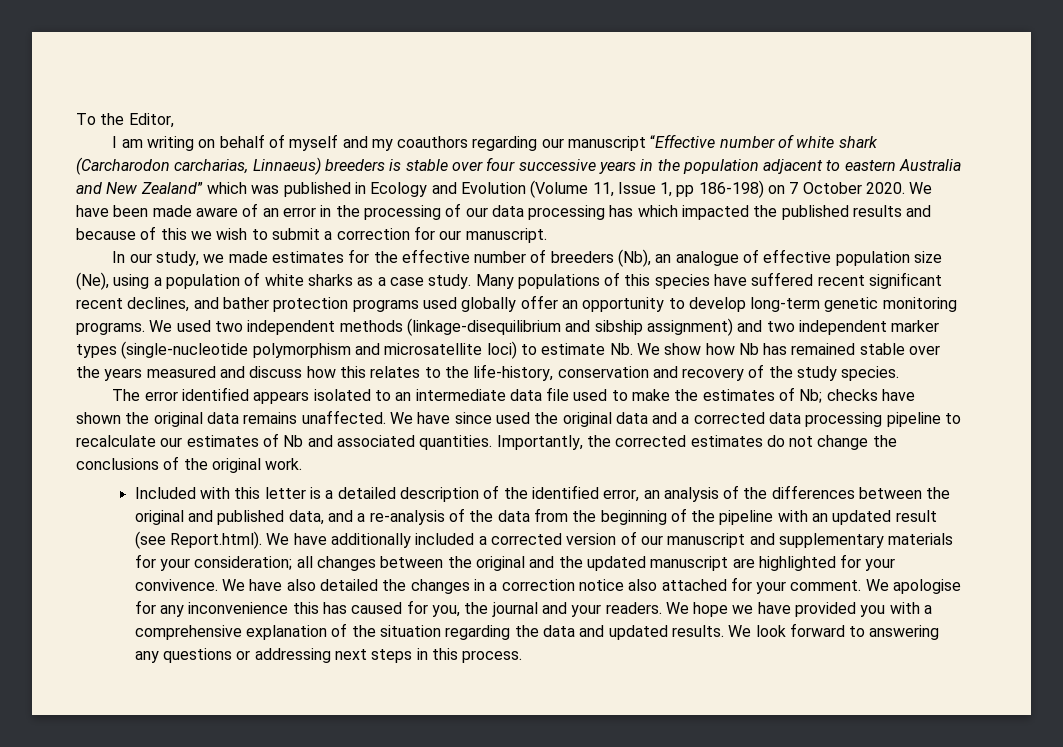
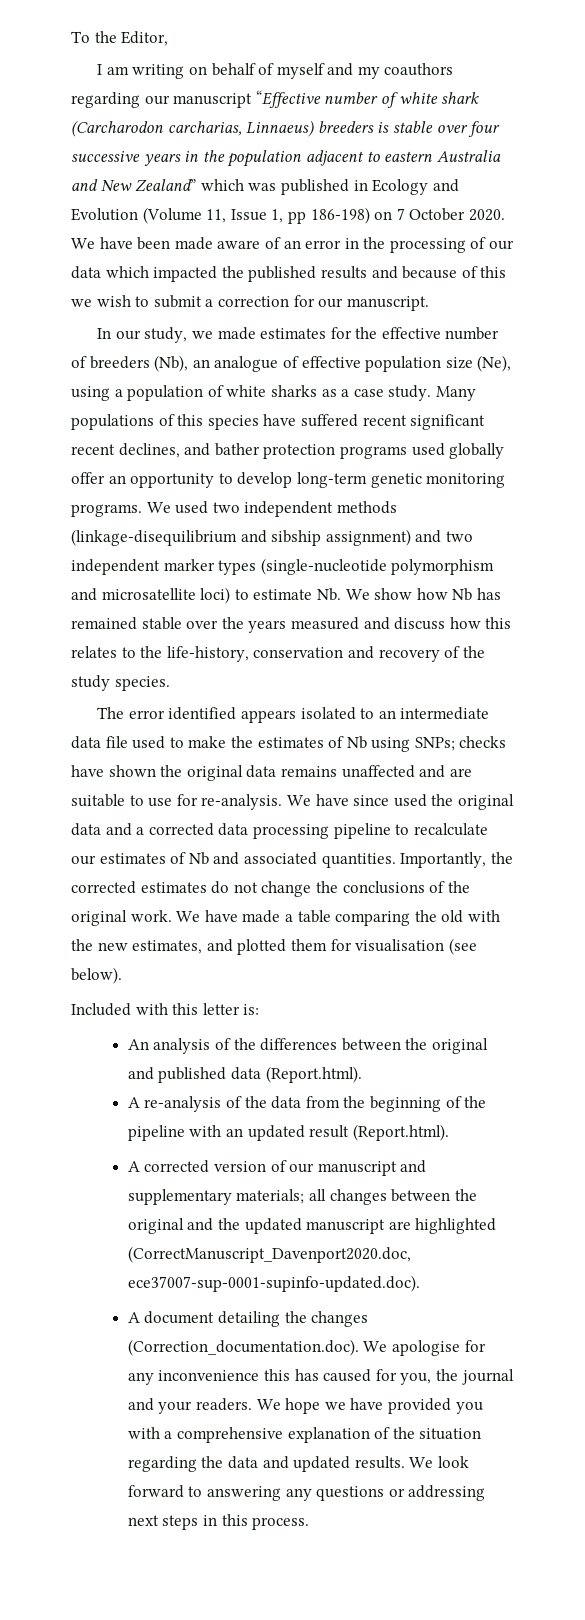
[528,205,634,220] processing has -> (101, 272) none
[799,389,823,403] Nb; -> [346,736,455,752] Nb using SNPs;
[301,410,386,424] unaffected. -> [341,765,472,778] [71,794,283,810] unaffected and are suitable to use for re-analysis.
[134,485,660,502] // Included with this letter is a detailed description of the identified error, an -> [176,910,500,926] [71,938,477,955] [71,967,122,984] [71,1003,260,1016] [127,1039,149,1050] We have made a table comparing the old with the new estimates, and plotted them for visualisation (see below). // Included with this letter is: // An
[288,510,366,525] data, and a -> [231,1066,362,1083] [127,1097,140,1108] data (Report.html). // A
[134,531,487,549] (see Report.html). We have additionally included a -> [352,1124,449,1141] [127,1161,140,1172] (Report.html). // A
[888,533,954,545] [134,554,293,571] materials for your consideration; -> [236,1189,305,1204] materials;
[840,554,896,571] [134,577,862,594] for your convivence. We have also detailed the changes in a correction notice also attached for your comment. -> [127,1246,411,1263] [127,1275,420,1292] [127,1311,369,1327] [127,1339,359,1356] (CorrectManuscript_Davenport2020.doc, ece37007-sup-0001-supinfo-updated.doc). // A document detailing the changes (Correction_documentation.doc).

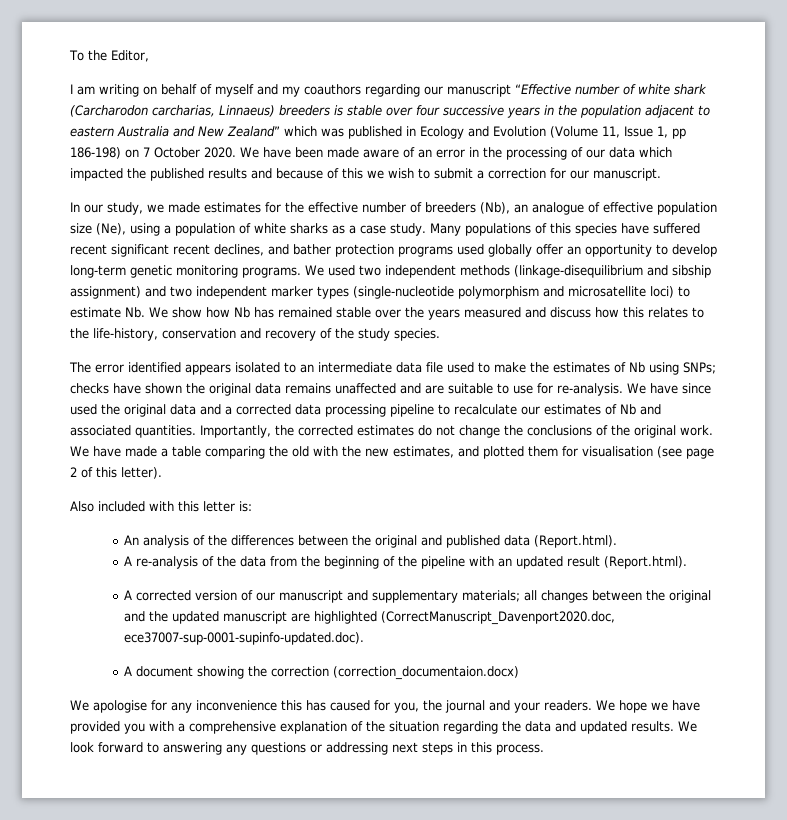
[71,967,122,984] [71,1003,131,1016] below). // Included -> [686,448,714,459] [70,467,162,479] [70,501,145,512] page 2 of this letter). // Also included
[218,1311,369,1327] [127,1339,359,1356] detailing the changes (Correction_documentation.doc). -> [196,666,519,680] showing the correction (correction_documentaion.docx) //

